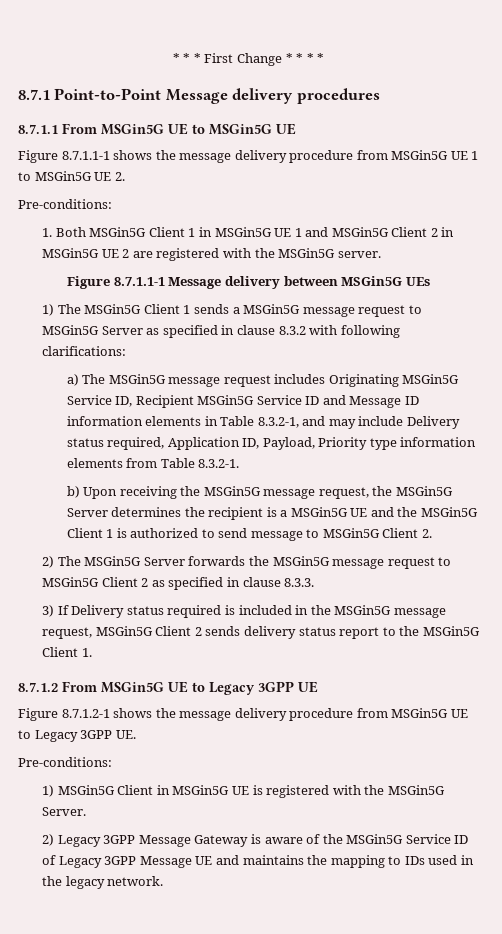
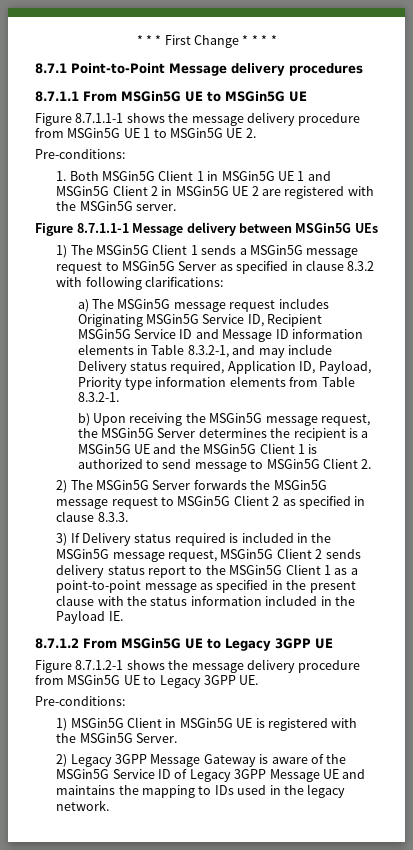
[81,648,92,657] 1. -> [323,565,358,575] [56,580,356,593] [56,595,355,606] [56,610,123,624] 1 as a point-to-point message as specified in the present clause with the status information included in the Payload IE.

